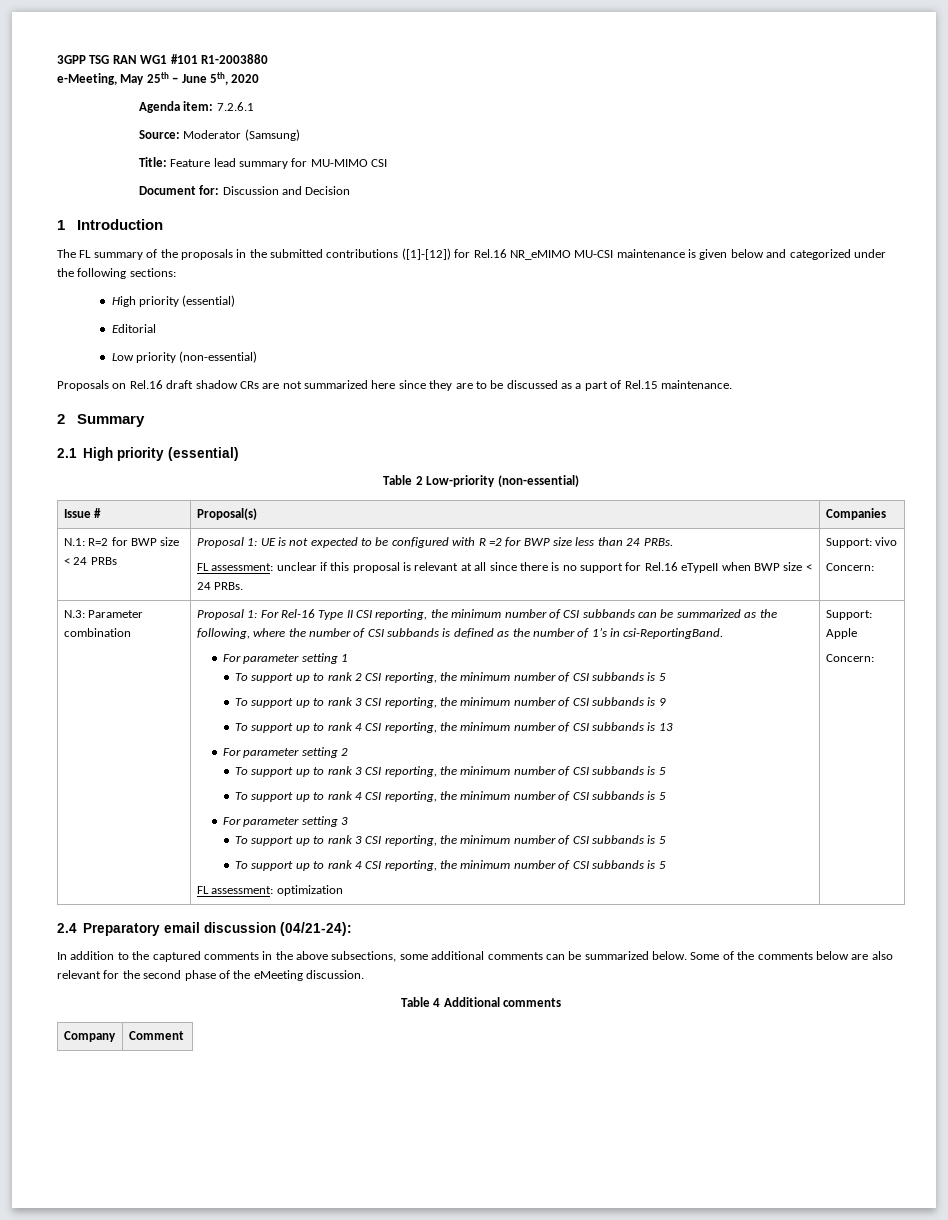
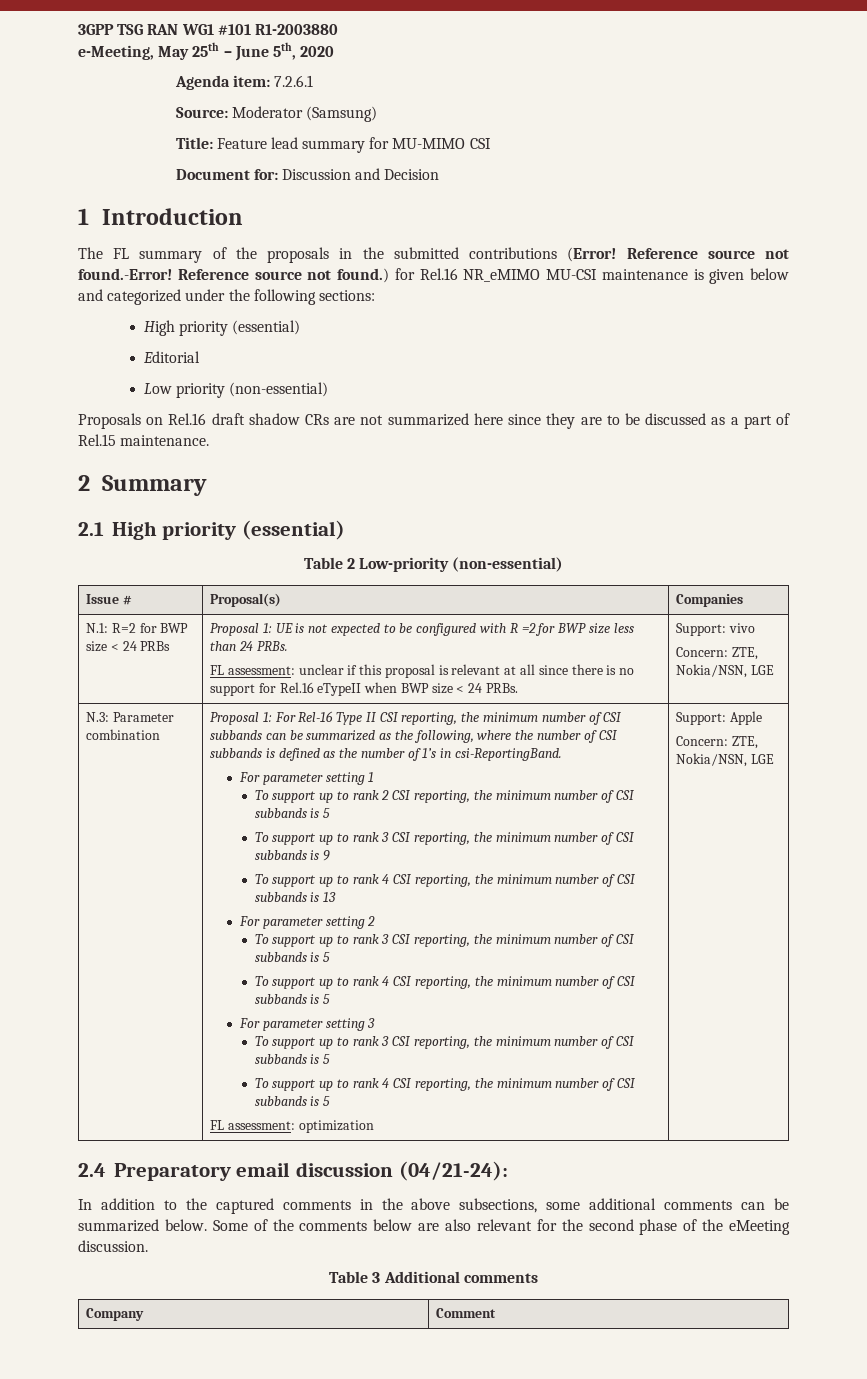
[401,248,451,260] ([1]-[12]) -> [567,247,790,262] [78,268,389,283] (Error! Reference source not found.-Error! Reference source not found.)
(874, 567) none -> [731,647,758,660] [675,664,774,678] ZTE, Nokia/NSN, LGE
(874, 658) none -> [731,736,758,749] [675,753,774,767] ZTE, Nokia/NSN, LGE
[433,998,441,1007] 4 -> [372,1272,381,1283] 3

